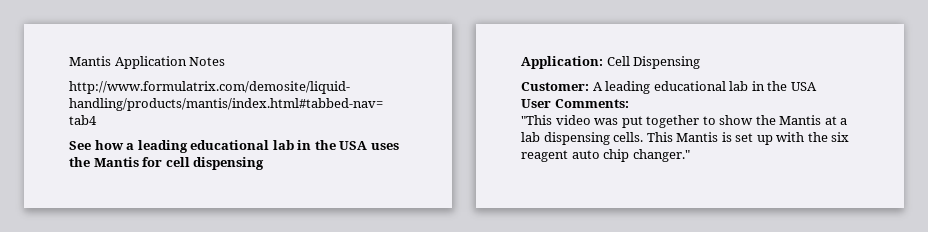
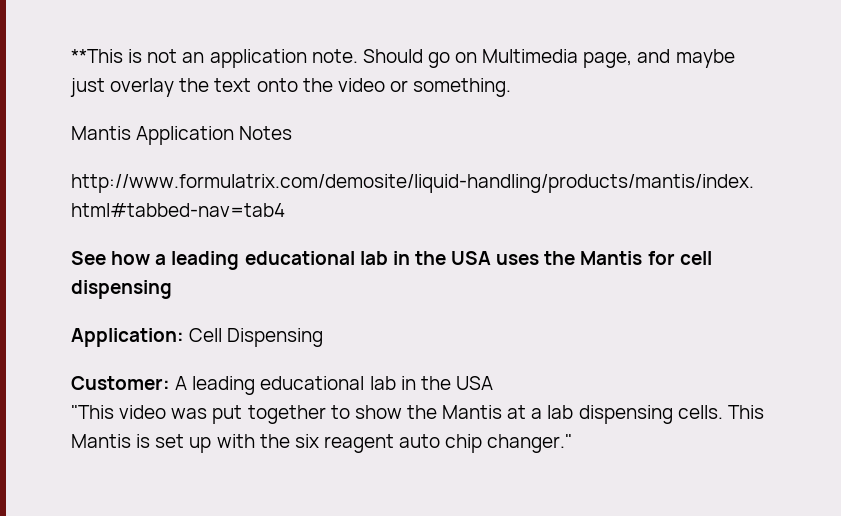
(69, 61) none -> [71,49,735,68] [70,78,512,97] **This is not an application note. Should go on Multimedia page, and maybe just overlay the text onto the video or something. //
[521,99,629,108] // User Comments: -> (493, 383) none

